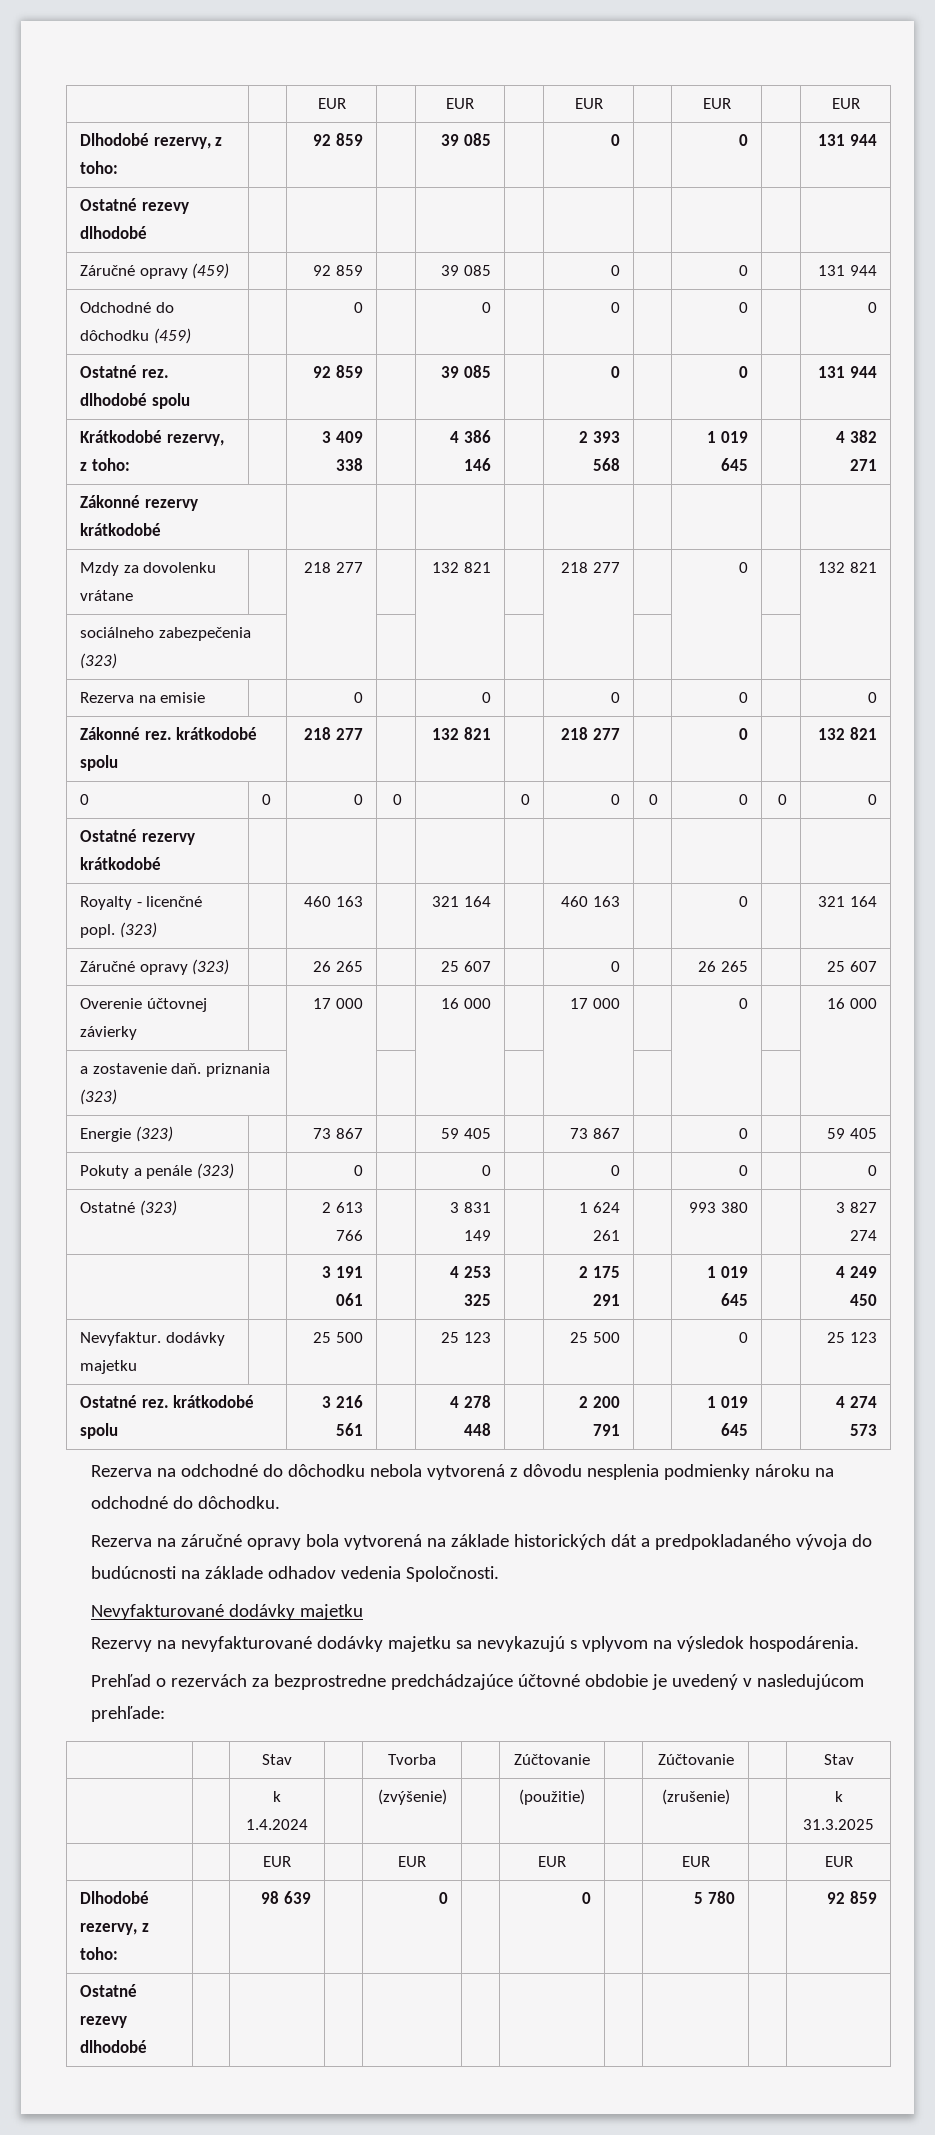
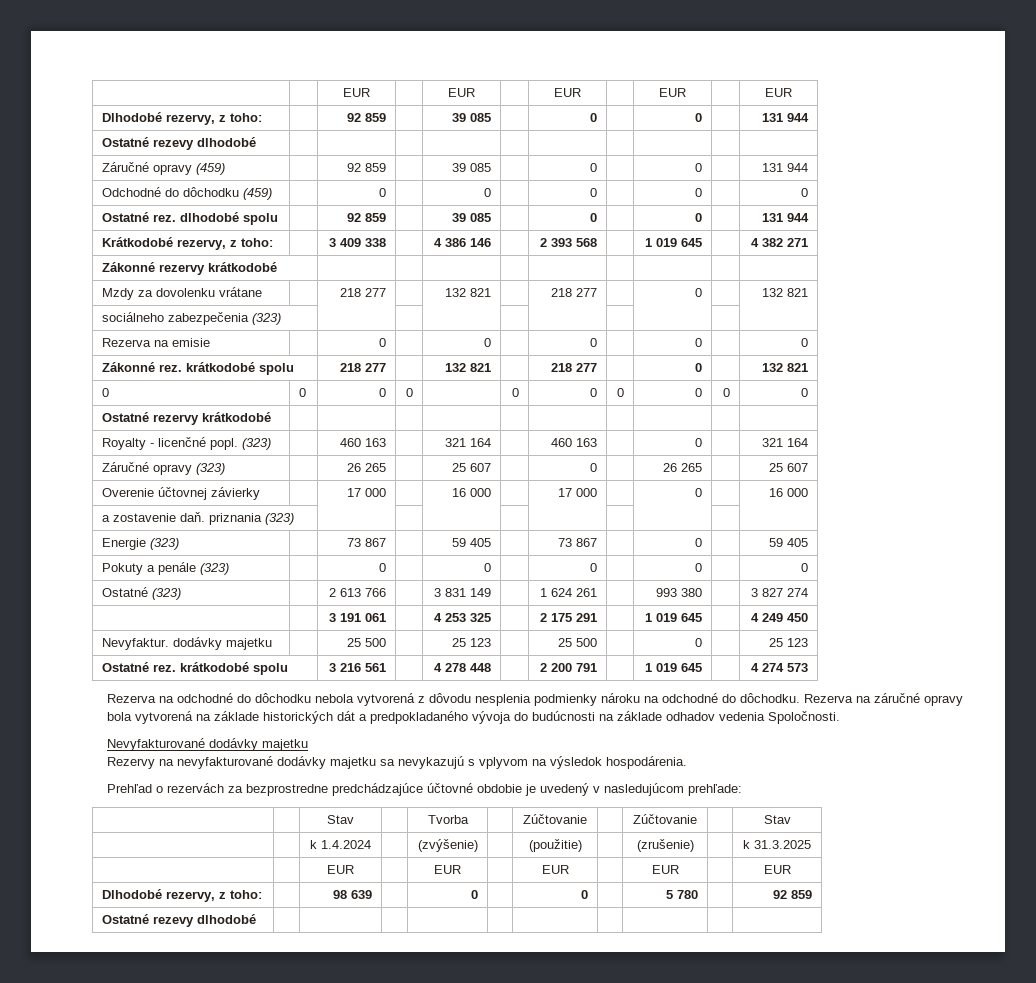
(280, 1502) // -> (801, 698) none

